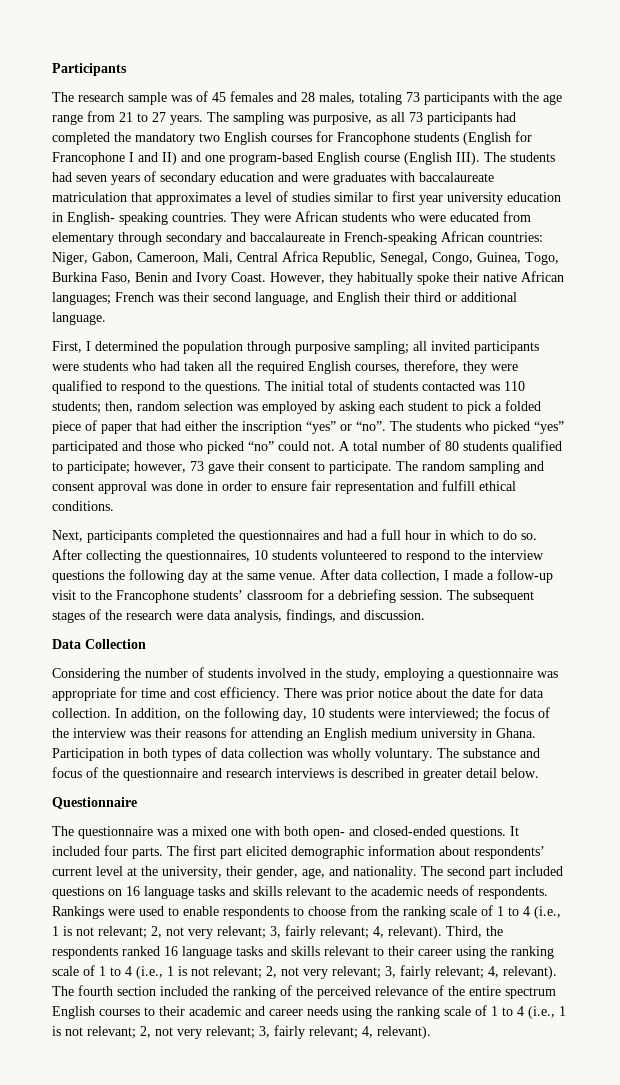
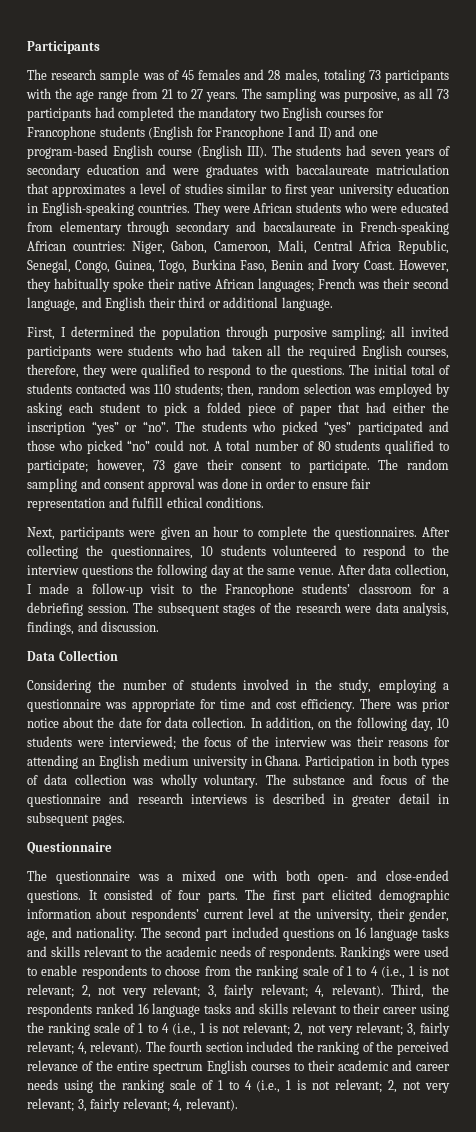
[67,212,168,225] English- speaking -> [41,202,134,216] English-speaking
[156,529,537,543] completed the questionnaires and had a full hour in which to do so. -> [128,526,417,540] were given an hour to complete the questionnaires.
[501,768,539,778] below. -> [438,794,449,804] [27,812,125,826] in subsequent pages.
[373,826,446,836] closed-ended -> [386,870,450,881] close-ended
[52,846,100,856] included -> [104,889,172,900] consisted of

